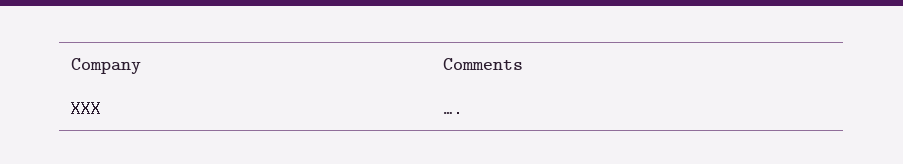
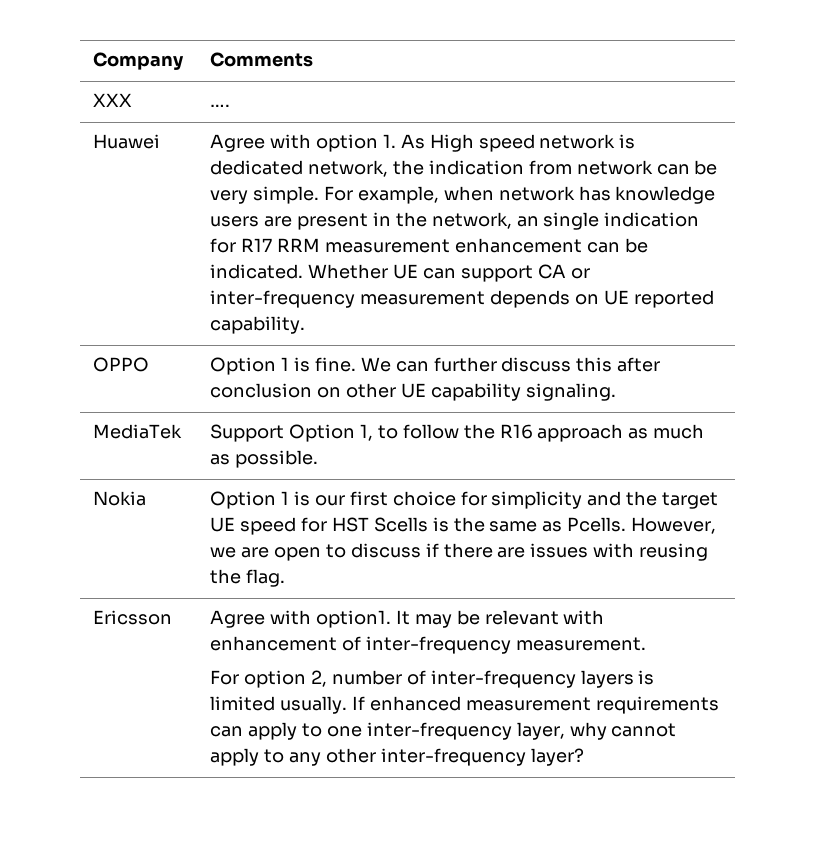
(463, 109) none -> [93,134,161,149] [210,134,636,152] [210,160,718,177] [210,186,716,204] [210,212,700,230] [210,238,648,253] [210,264,590,282] [210,290,714,308] [210,316,306,334] [93,357,150,372] [210,357,661,375] [210,383,616,401] [93,424,183,439] [210,424,705,442] [210,450,319,468] [93,491,147,506] [210,491,719,509] [210,517,717,535] [210,543,709,561] [210,569,286,587] [93,610,173,625] [210,610,605,628] [210,636,647,654] [210,670,655,688] [210,696,719,714] [210,722,677,740] [210,748,584,766] // Huawei | Agree with option 1. As High speed network is dedicated network, the indication from network can be very simple. For example, when network has knowledge users are present in the network, an single indication for R17 RRM measurement enhancement can be indicated. Whether UE can support CA or inter-frequency measurement depends on UE reported capability. // OPPO | Option 1 is fine. We can further discuss this after conclusion on other UE capability signaling. // MediaTek | Support Option 1, to follow the R16 approach as much as possible. // Nokia | Option 1 is our first choice for simplicity and the target UE speed for HST Scells is the same as Pcells. However, we are open to discuss if there are issues with reusing the flag. // Ericsson | Agree with option1. It may be relevant with enhancement of inter-frequency measurement. // For option 2, number of inter-frequency layers is limited usually. If enhanced measurement requirements can apply to one inter-frequency layer, why cannot apply to any other inter-frequency layer?

